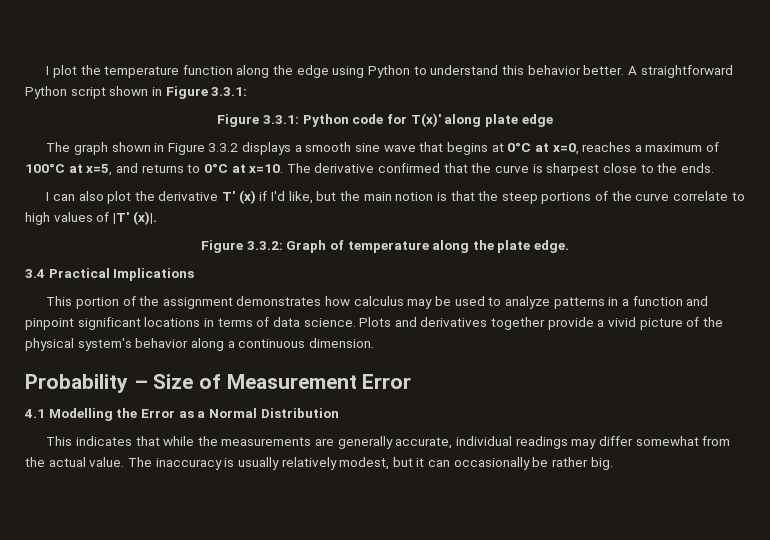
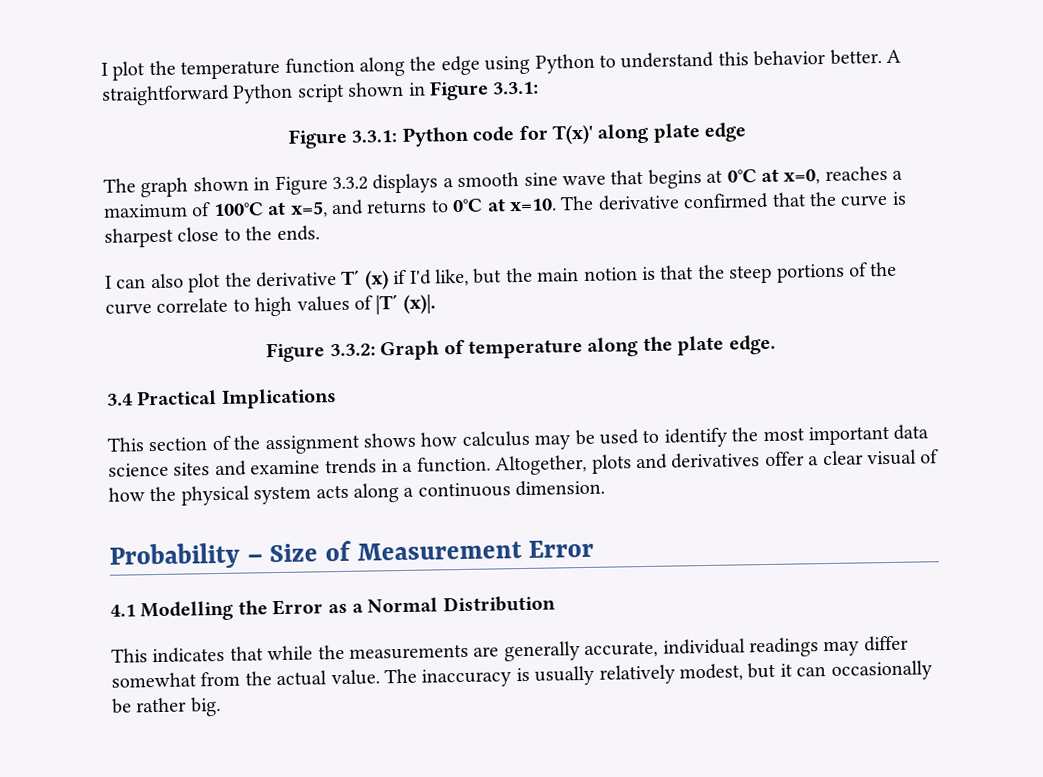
[75,297,119,309] portion -> [148,437,208,452] section
[236,296,322,306] demonstrates -> [363,432,416,448] shows
[504,296,709,309] [25,317,723,330] [25,338,189,351] analyze patterns in a function and pinpoint significant locations in terms of data science. Plots and derivatives together provide a vivid picture of the physical system's behavior -> [663,424,930,448] [108,449,940,477] [108,484,349,506] identify the most important data science sites and examine trends in a function. Altogether, plots and derivatives offer a clear visual of how the physical system acts

